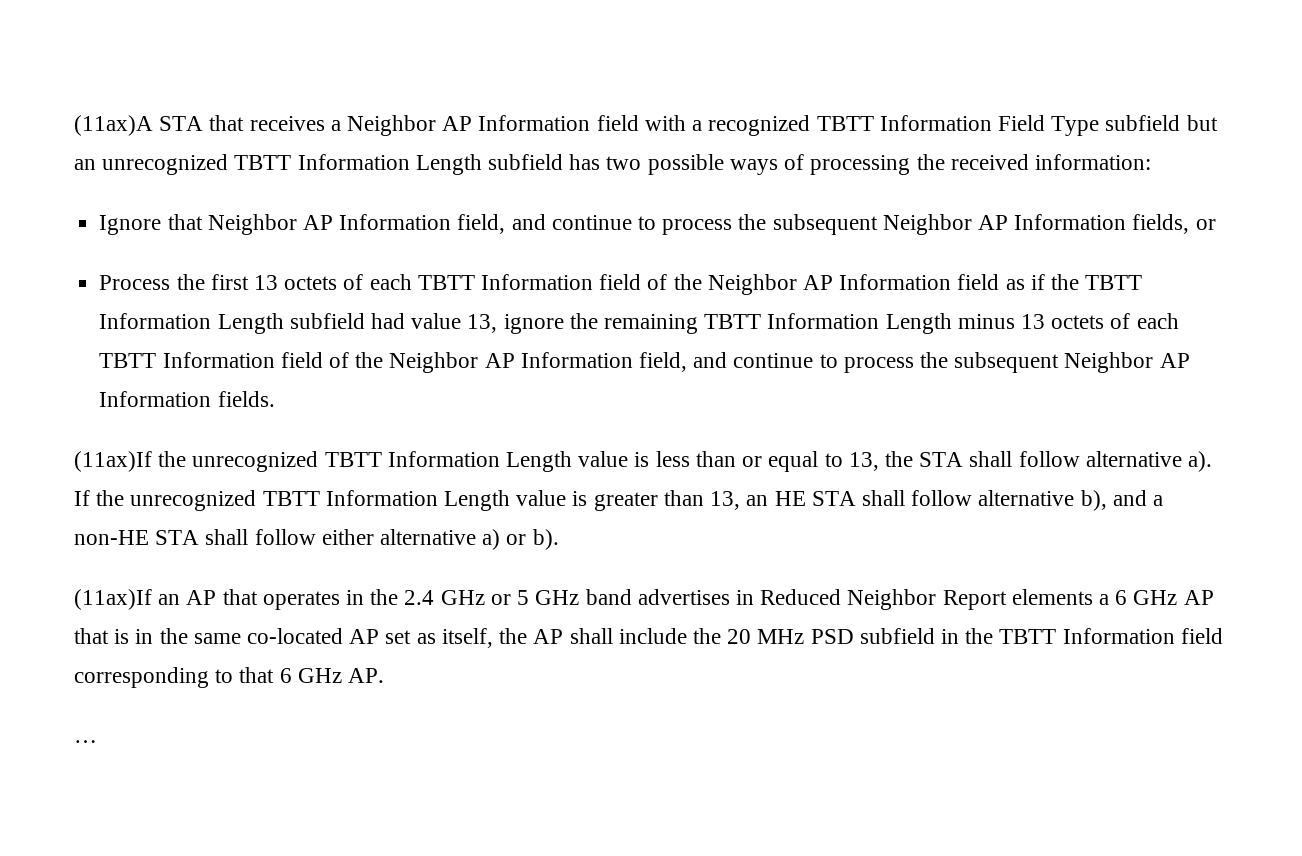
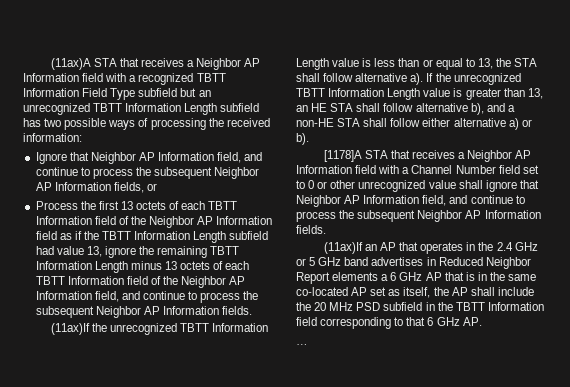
(559, 539) none -> [323,150,532,162] [296,165,539,174] [296,180,539,192] [296,195,525,207] [296,210,541,222] [296,225,326,234] // [1178]A STA that receives a Neighbor AP Information field with a Channel Number field set to 0 or other unrecognized value shall ignore that Neighbor AP Information field, and continue to process the subsequent Neighbor AP Information fields.

